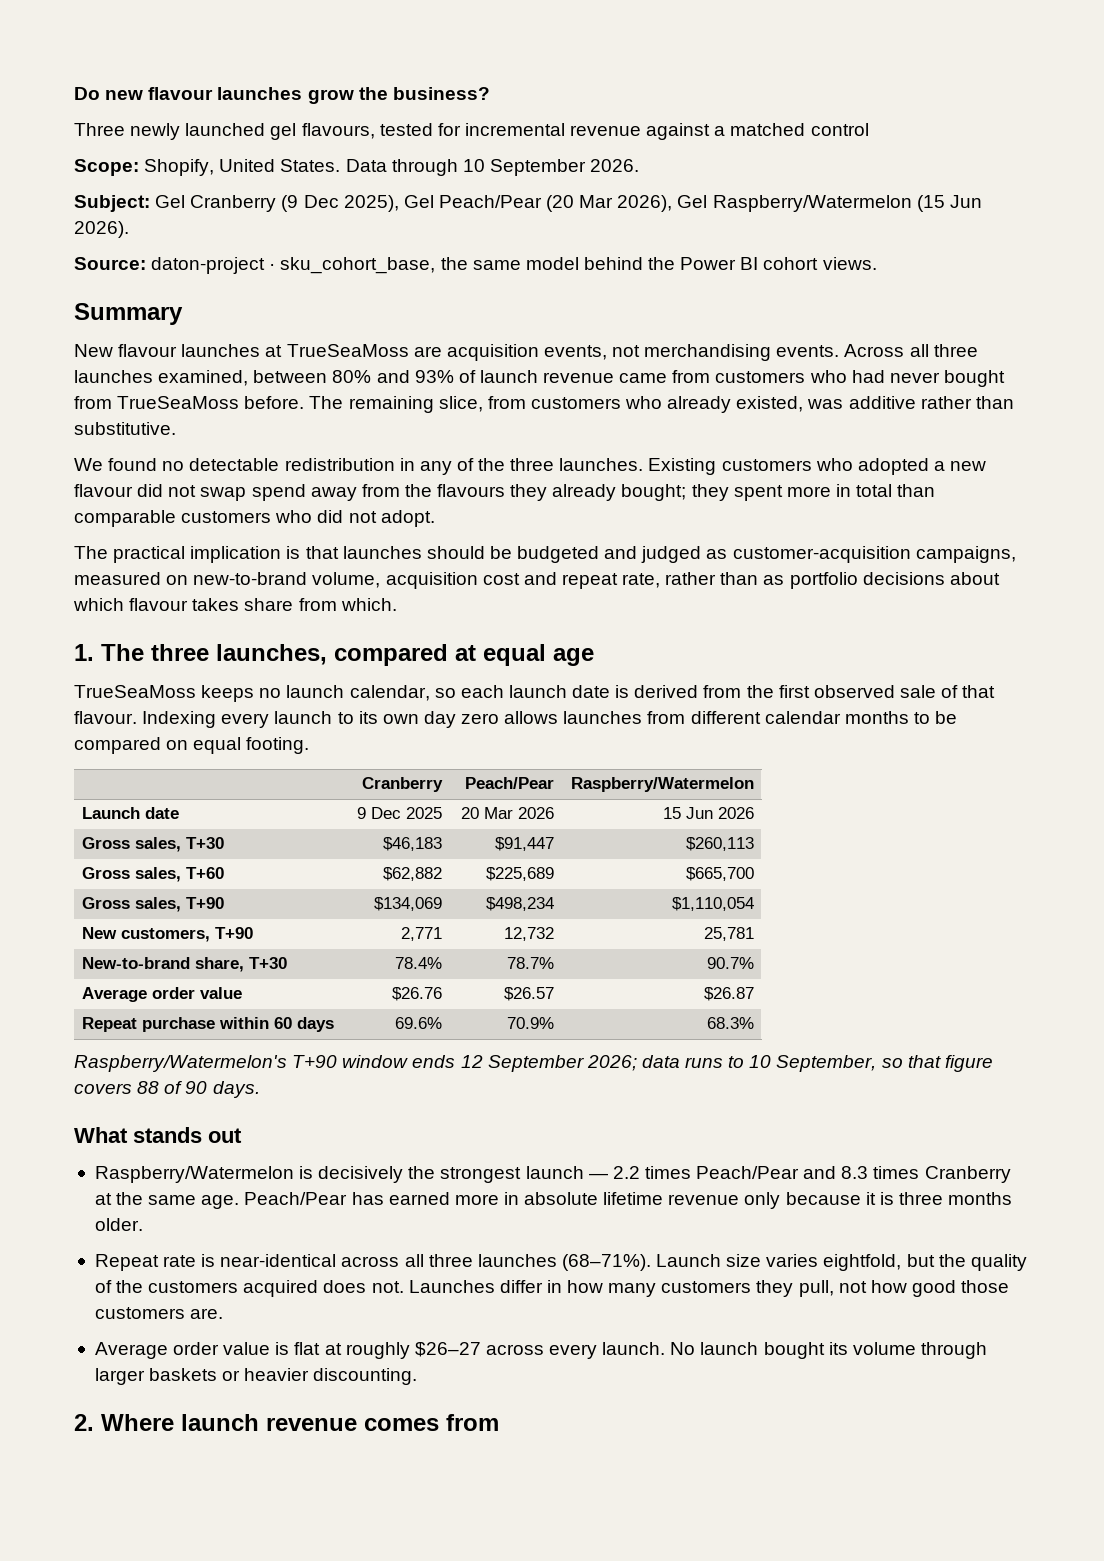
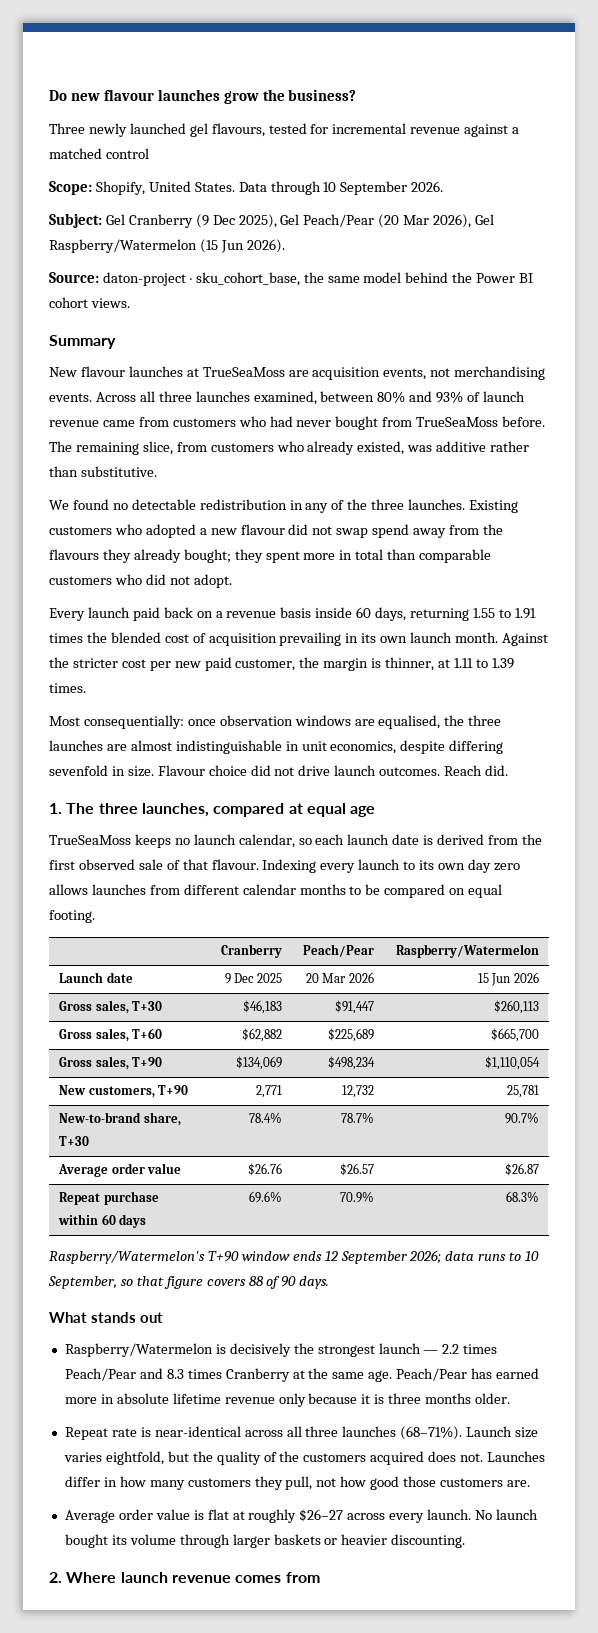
[74,546,1016,563] [74,572,1000,589] [73,598,397,611] The practical implication is that launches should be budgeted and judged as customer-acquisition campaigns, measured on new-to-brand volume, acquisition cost and repeat rate, rather than as portfolio decisions about which flavour takes share from which. -> [49,607,536,621] [49,632,548,646] [49,657,514,671] [49,683,86,693] [49,715,502,729] [49,740,504,754] [49,765,509,777] Every launch paid back on a revenue basis inside 60 days, returning 1.55 to 1.91 times the blended cost of acquisition prevailing in its own launch month. Against the stricter cost per new paid customer, the margin is thinner, at 1.11 to 1.39 times. // Most consequentially: once observation windows are equalised, the three launches are almost indistinguishable in unit economics, despite differing sevenfold in size. Flavour choice did not drive launch outcomes. Reach did.

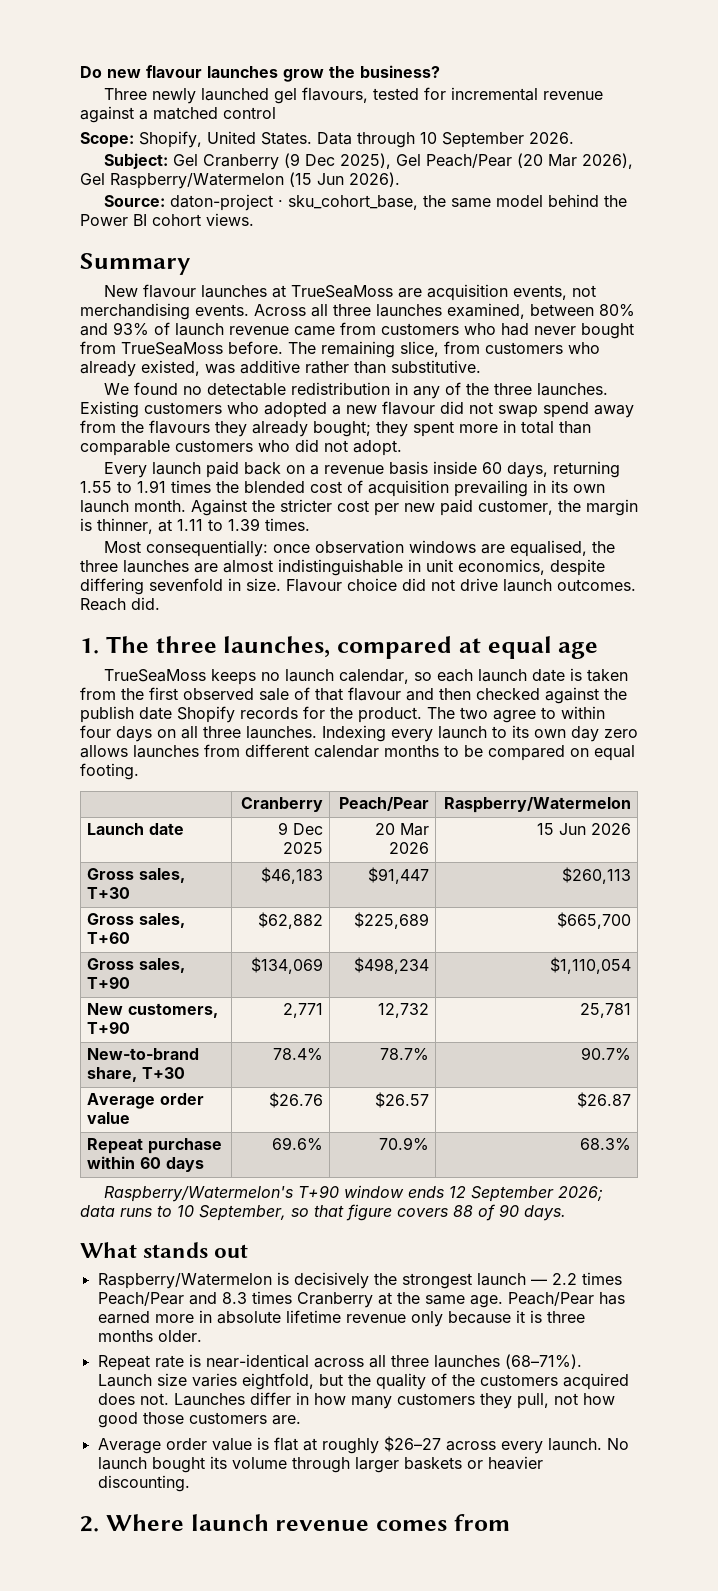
[437,834,485,845] derived -> [586,669,628,682] taken
[211,859,259,870] flavour. -> [348,687,627,704] [80,706,605,723] [80,725,317,742] flavour and then checked against the publish date Shopify records for the product. The two agree to within four days on all three launches.

